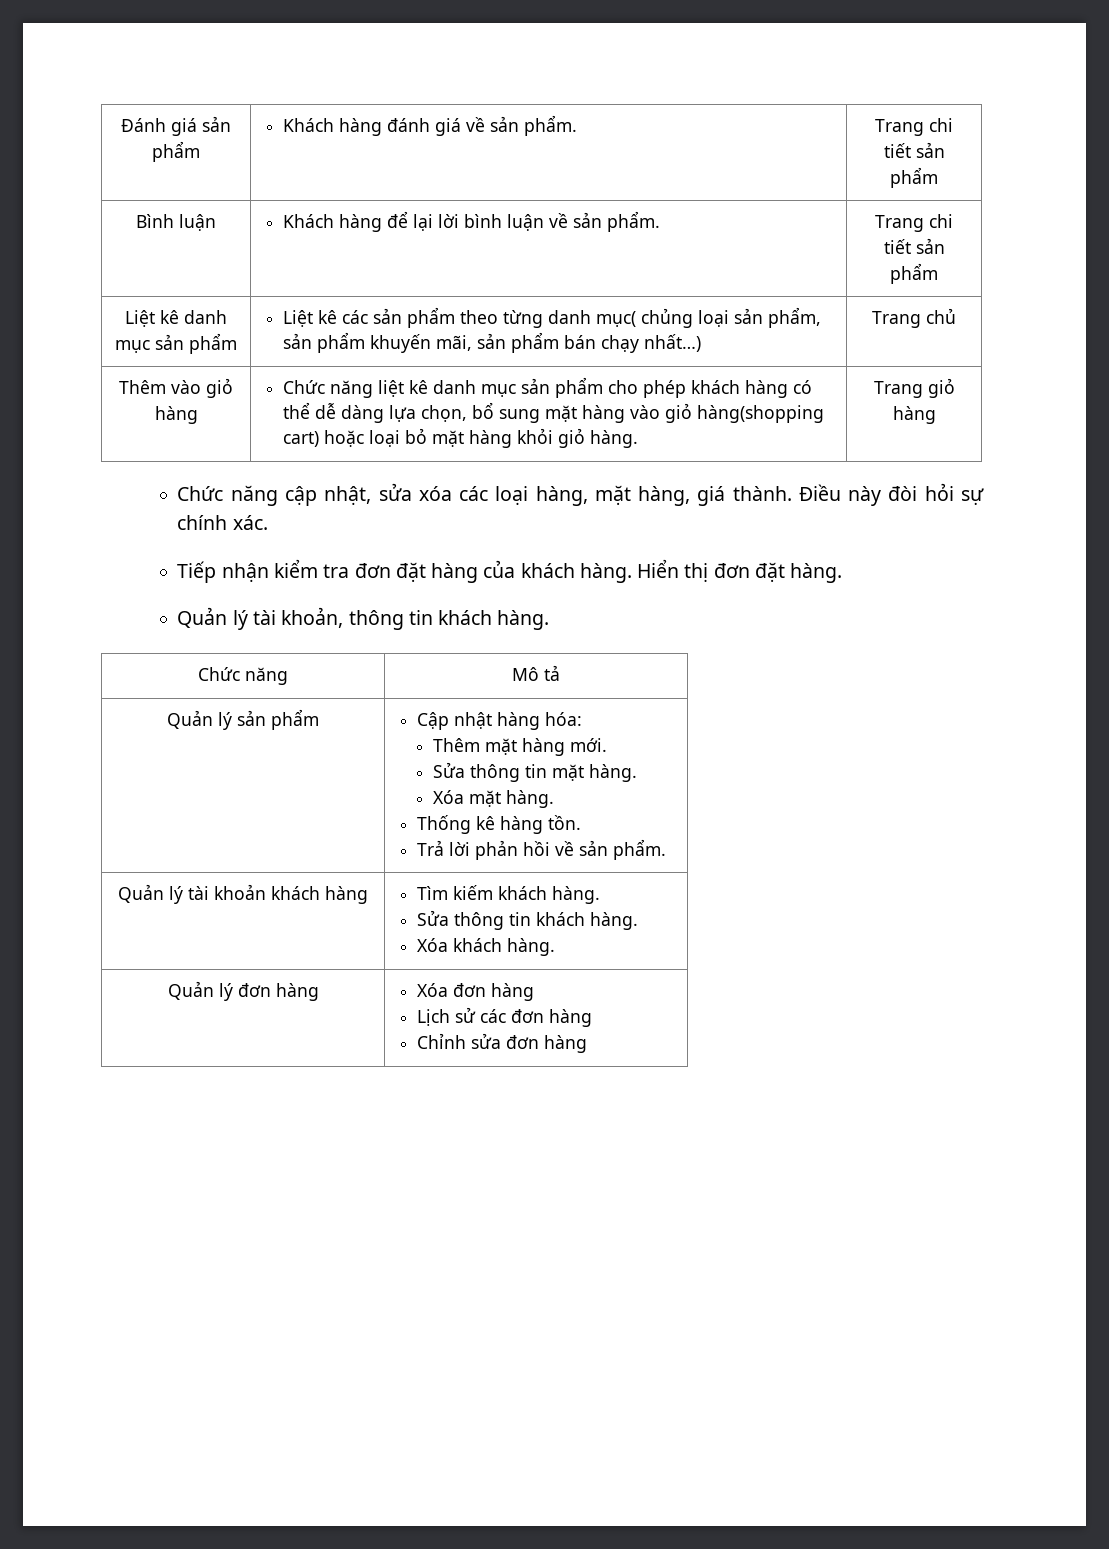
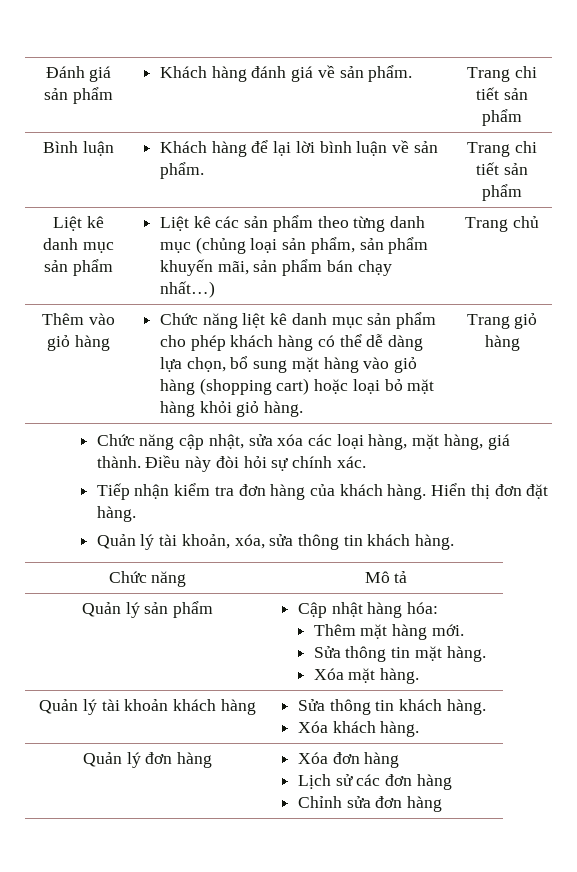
[595,308,693,328] mục( chủng -> [159,237,246,254] mục (chủng
[696,405,824,423] hàng(shopping -> [159,378,272,395] hàng (shopping
[395,562,426,582] đặt -> (266, 490) none
(344, 617) none -> [234,534,294,549] xóa, sửa
[416,815,581,834] [416,839,666,860] // Thống kê hàng tồn. // Trả lời phản hồi về sản phẩm. -> (420, 676) none
[416,885,600,904] Tìm kiếm khách hàng. // -> (256, 707) none

